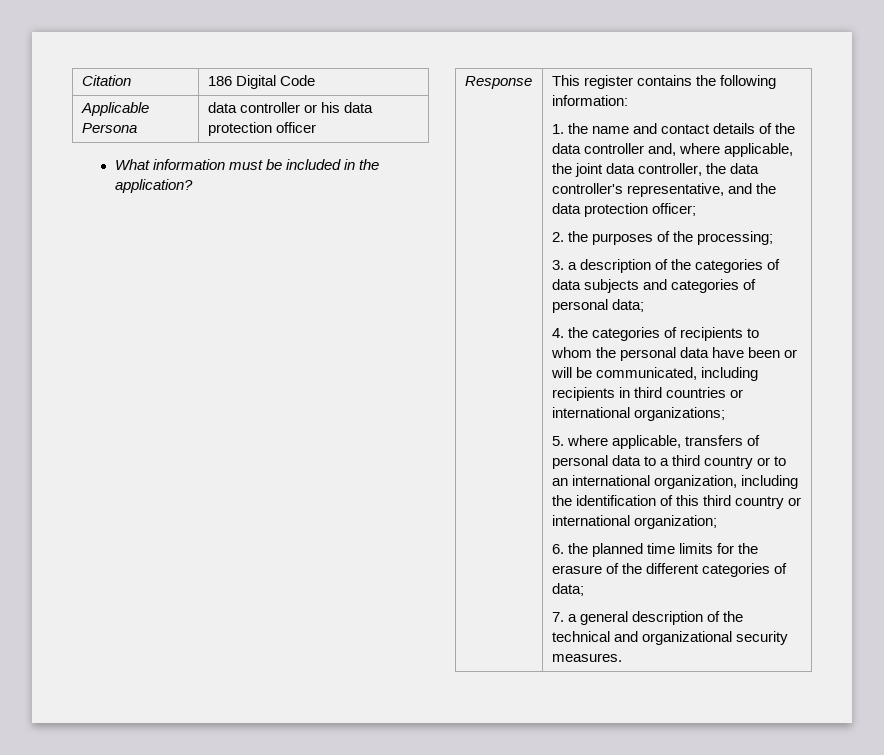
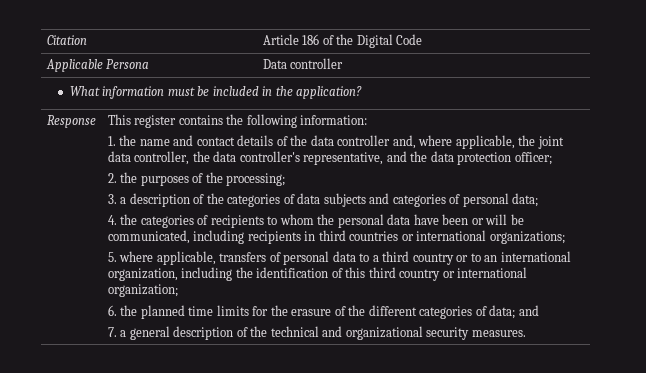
[207,76,232,86] 186 -> [262,34,354,45] Article 186 of the
[207,102,374,113] [207,122,316,136] data controller or his data protection officer -> [262,58,344,69] Data controller
(584, 589) none -> [518,305,539,316] and

